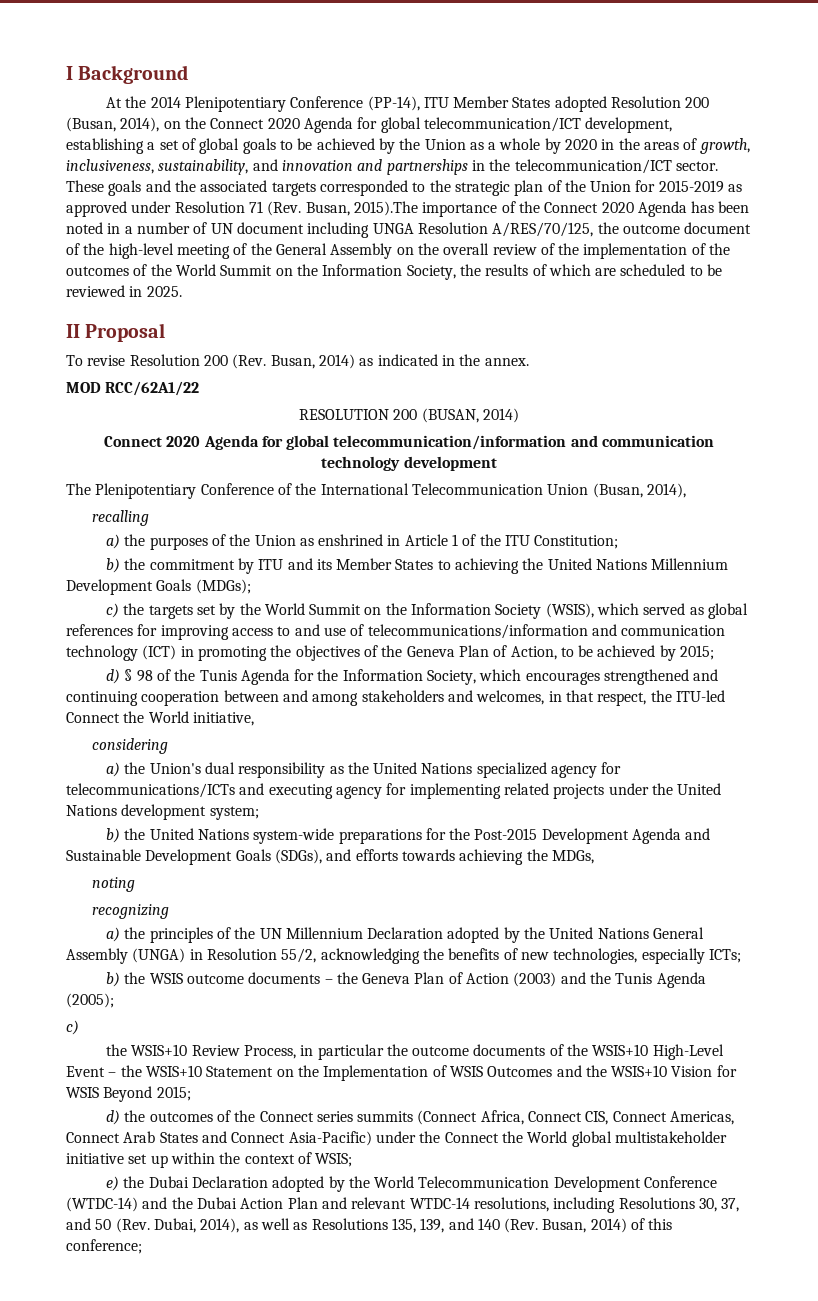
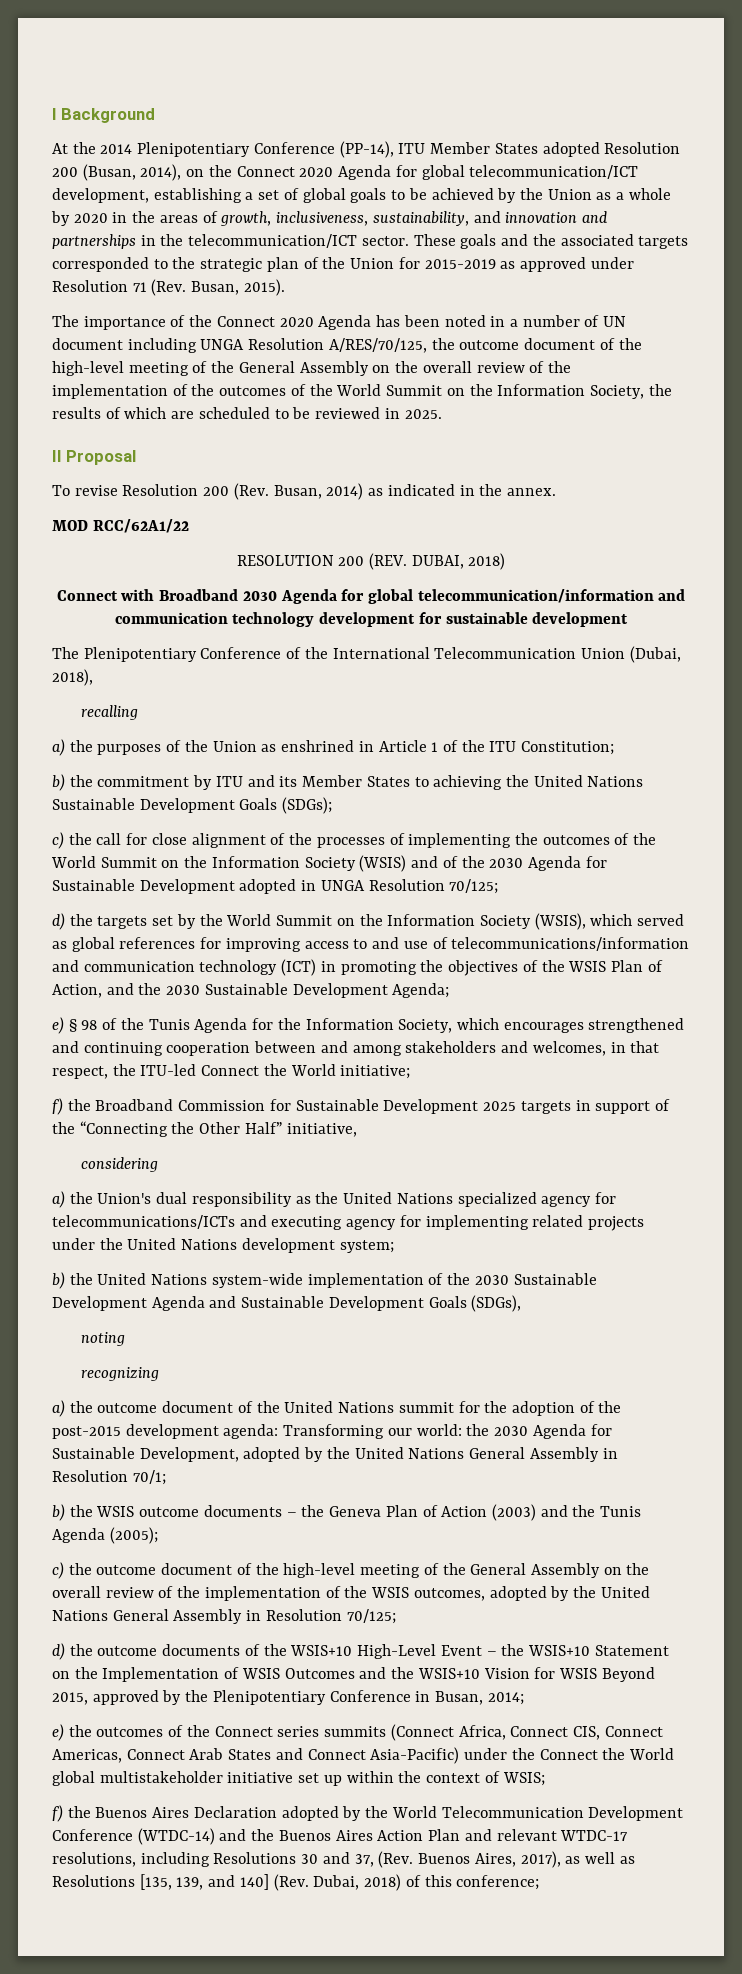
[353,201,418,216] 2015).The -> [243,279,285,296] [52,315,79,327] 2015). // The
[421,408,519,423] [103,436,201,447] (BUSAN, 2014) // Connect 2020 -> [369,553,506,570] [56,589,277,601] (REV. DUBAI, 2018) // Connect with Broadband 2030
(497, 463) none -> [418,612,629,627] for sustainable development
[592,483,686,498] (Busan, 2014), -> [629,646,681,663] [52,669,93,686] (Dubai, 2018),
[651,558,729,570] [66,579,251,595] [105,603,145,618] Millennium Development Goals (MDGs); // c) the -> [52,797,333,814] [52,832,657,849] [51,855,607,872] [52,879,499,894] [52,913,93,930] Sustainable Development Goals (SDGs); // c) the call for close alignment of the processes of implementing the outcomes of the World Summit on the Information Society (WSIS) and of the 2030 Agenda for Sustainable Development adopted in UNGA Resolution 70/125; // d) the
[406,646,455,657] Geneva -> [568,961,607,972] WSIS
[560,645,715,661] [105,669,120,684] to be achieved by 2015; // d) -> [106,983,450,998] [52,1017,64,1034] and the 2030 Sustainable Development Agenda; // e)
(189, 717) none -> [340,1065,411,1079] [52,1098,670,1115] [52,1121,282,1137] initiative; // f) the Broadband Commission for Sustainable Development 2025 targets in support of the “Connecting the Other Half”
[338,828,538,844] preparations for the Post-2015 -> [307,1273,597,1288] implementation of the 2030 Sustainable
[326,849,594,865] [92,877,136,892] [92,904,170,919] [105,927,705,943] [66,948,741,964] and efforts towards achieving the MDGs, // noting // recognizing // a) the principles of the UN Millennium Declaration adopted by the United Nations General Assembly (UNGA) in Resolution 55/2, acknowledging the benefits of new technologies, especially ICTs; -> [80,1332,125,1346] [80,1367,159,1381] [52,1400,622,1417] [52,1424,612,1439] [52,1447,618,1462] [52,1470,166,1485] // noting // recognizing // a) the outcome document of the United Nations summit for the adoption of the post-2015 development agenda: Transforming our world: the 2030 Agenda for Sustainable Development, adopted by the United Nations General Assembly in Resolution 70/1;
[105,1044,384,1060] // the WSIS+10 Review Process, in particular -> [68,1563,650,1578] [52,1586,650,1601] [52,1609,396,1624] [52,1643,65,1660] the outcome document of the high-level meeting of the General Assembly on the overall review of the implementation of the WSIS outcomes, adopted by the United Nations General Assembly in Resolution 70/125; // d)
[156,1086,191,1101] [105,1110,120,1125] 2015; // d) -> [52,1690,524,1705] [52,1724,64,1741] 2015, approved by the Plenipotentiary Conference in Busan, 2014; // e)
[105,1176,189,1191] e) the Dubai -> [52,1805,190,1822] f) the Buenos Aires
[196,1197,237,1209] Dubai -> [278,1830,373,1841] Buenos Aires
[409,1197,470,1209] WTDC-14 -> [560,1830,629,1841] WTDC-17
[698,1198,740,1212] [66,1218,240,1233] 30, 37, and 50 (Rev. Dubai, 2014), -> [301,1851,561,1868] 30 and 37, (Rev. Buenos Aires, 2017),
[391,1218,416,1233] 135, -> [139,1874,172,1890] [135,
[477,1218,627,1233] 140 (Rev. Busan, 2014) -> [239,1874,402,1891] 140] (Rev. Dubai, 2018)

